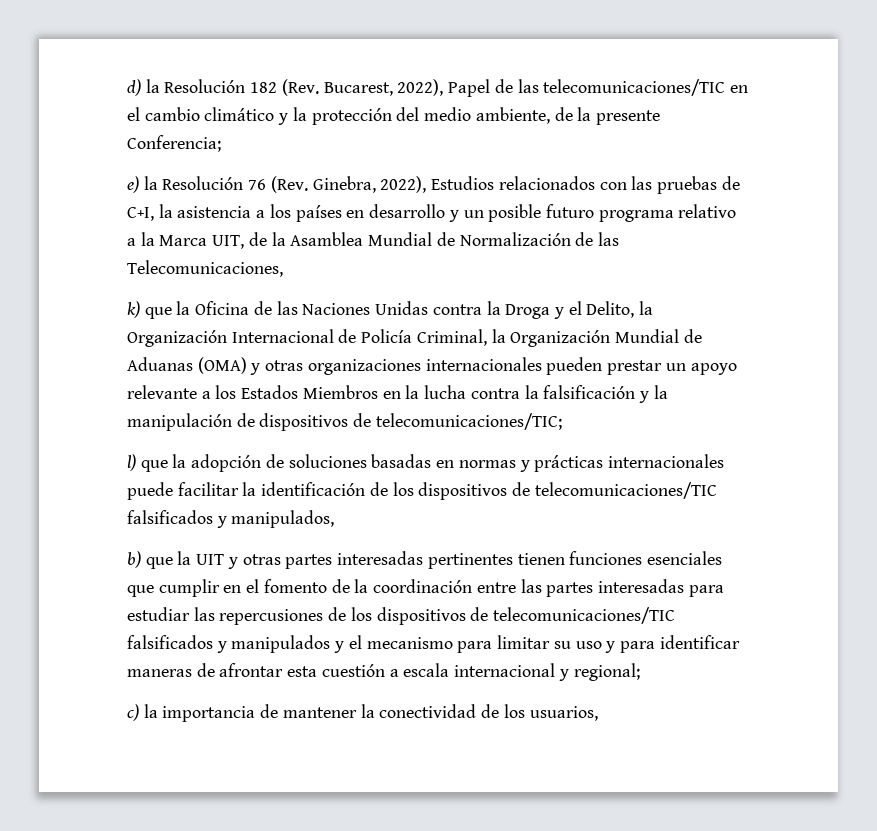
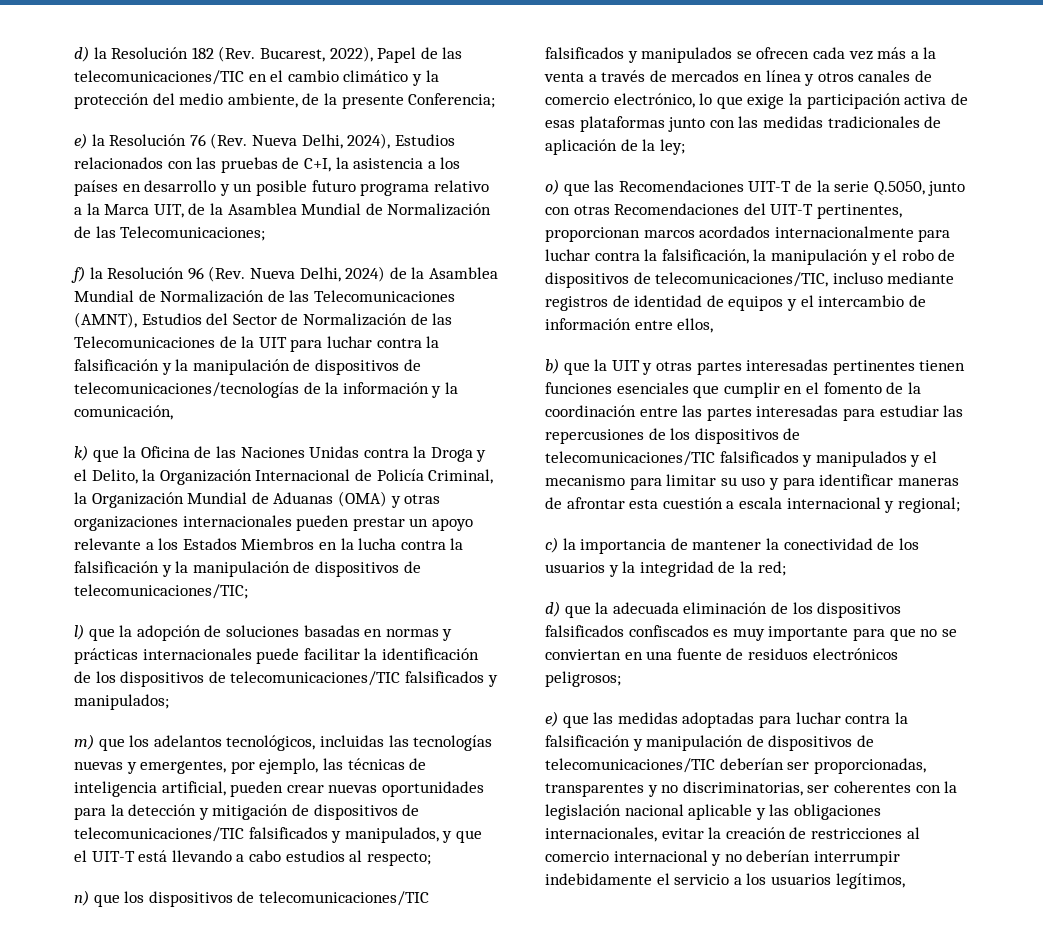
[312,176,427,193] Ginebra, 2022), -> [251,133,391,149] Nueva Delhi, 2024),
[127,260,283,277] Telecomunicaciones, -> [120,226,266,241] [71,266,498,283] [74,290,455,303] [74,312,453,328] [74,336,440,352] [74,359,421,375] [74,382,458,398] [74,405,173,420] Telecomunicaciones; // f) la Resolución 96 (Rev. Nueva Delhi, 2024) de la Asamblea Mundial de Normalización de las Telecomunicaciones (AMNT), Estudios del Sector de Normalización de las Telecomunicaciones de la UIT para luchar contra la falsificación y la manipulación de dispositivos de telecomunicaciones/tecnologías de la información y la comunicación,
[231,510,335,528] manipulados, -> [74,694,169,710] [74,734,493,751] [74,758,427,774] [74,781,484,797] [74,804,420,820] [74,827,482,843] [74,850,431,866] [74,890,429,907] [545,47,937,63] [544,70,932,86] [545,93,968,109] [545,116,942,132] [545,139,685,155] [545,179,966,196] [545,203,902,219] [545,226,951,242] [545,249,956,265] [545,272,955,288] [545,295,926,311] [545,318,714,333] manipulados; // m) que los adelantos tecnológicos, incluidas las tecnologías nuevas y emergentes, por ejemplo, las técnicas de inteligencia artificial, pueden crear nuevas oportunidades para la detección y mitigación de dispositivos de telecomunicaciones/TIC falsificados y manipulados, y que el UIT-T está llevando a cabo estudios al respecto; // n) que los dispositivos de telecomunicaciones/TIC falsificados y manipulados se ofrecen cada vez más a la venta a través de mercados en línea y otros canales de comercio electrónico, lo que exige la participación activa de esas plataformas junto con las medidas tradicionales de aplicación de la ley; // o) que las Recomendaciones UIT-T de la serie Q.5050, junto con otras Recomendaciones del UIT-T pertinentes, proporcionan marcos acordados internacionalmente para luchar contra la falsificación, la manipulación y el robo de dispositivos de telecomunicaciones/TIC, incluso mediante registros de identidad de equipos y el intercambio de información entre ellos,
[529,706,598,721] usuarios, -> [545,561,786,577] [545,601,902,618] [545,625,957,641] [545,648,898,660] [545,671,621,687] [545,711,908,728] [545,735,874,751] [545,758,926,774] [545,781,958,797] [545,804,881,820] [545,827,920,842] [545,850,900,866] [545,873,905,889] usuarios y la integridad de la red; // d) que la adecuada eliminación de los dispositivos falsificados confiscados es muy importante para que no se conviertan en una fuente de residuos electrónicos peligrosos; // e) que las medidas adoptadas para luchar contra la falsificación y manipulación de dispositivos de telecomunicaciones/TIC deberían ser proporcionadas, transparentes y no discriminatorias, ser coherentes con la legislación nacional aplicable y las obligaciones internacionales, evitar la creación de restricciones al comercio internacional y no deberían interrumpir indebidamente el servicio a los usuarios legítimos,

